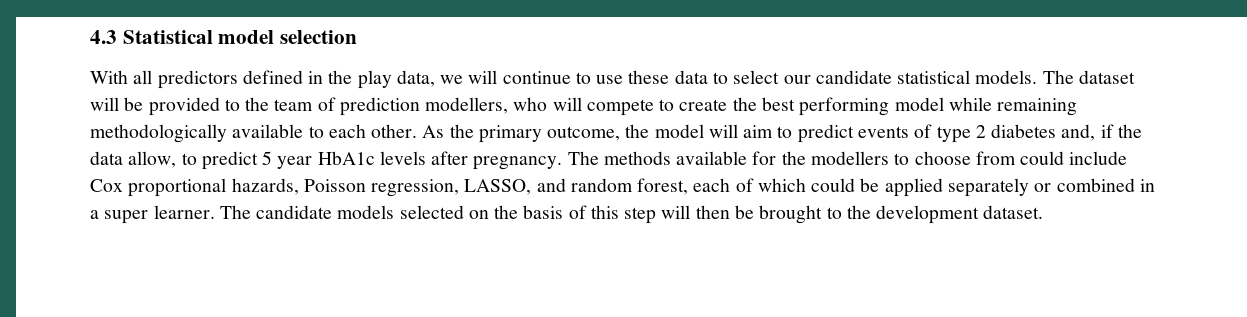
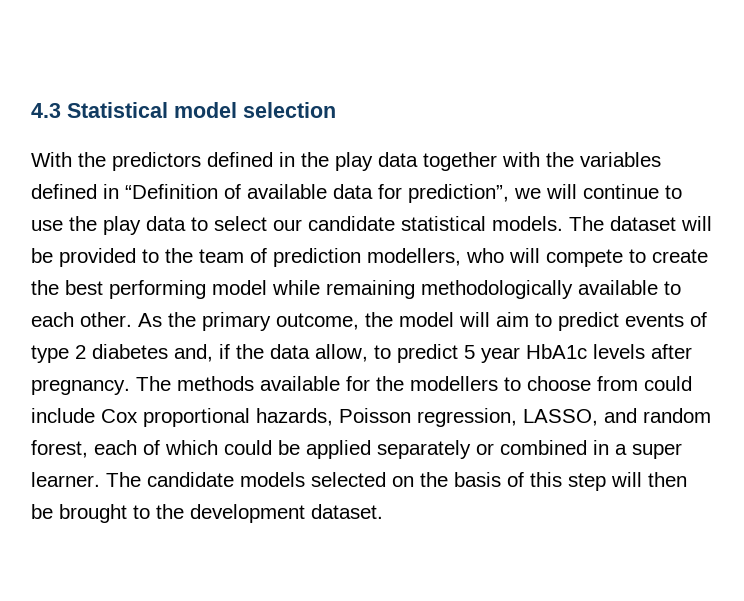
[133,70,153,84] all -> [78,152,106,167] the
[396,70,435,87] data, -> [378,152,661,171] [31,184,509,203] data together with the variables defined in “Definition of available data for prediction”,
[628,70,670,84] these -> [69,216,141,235] the play

